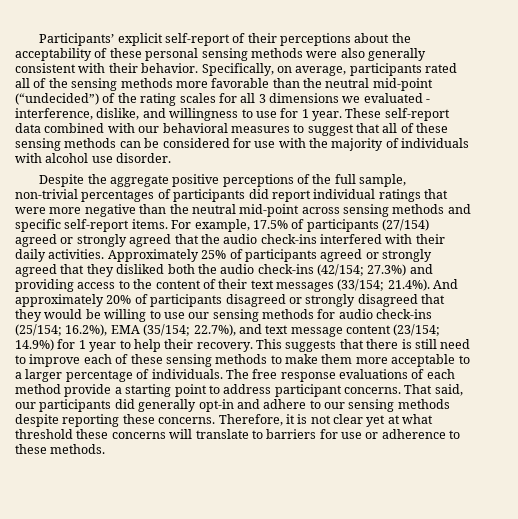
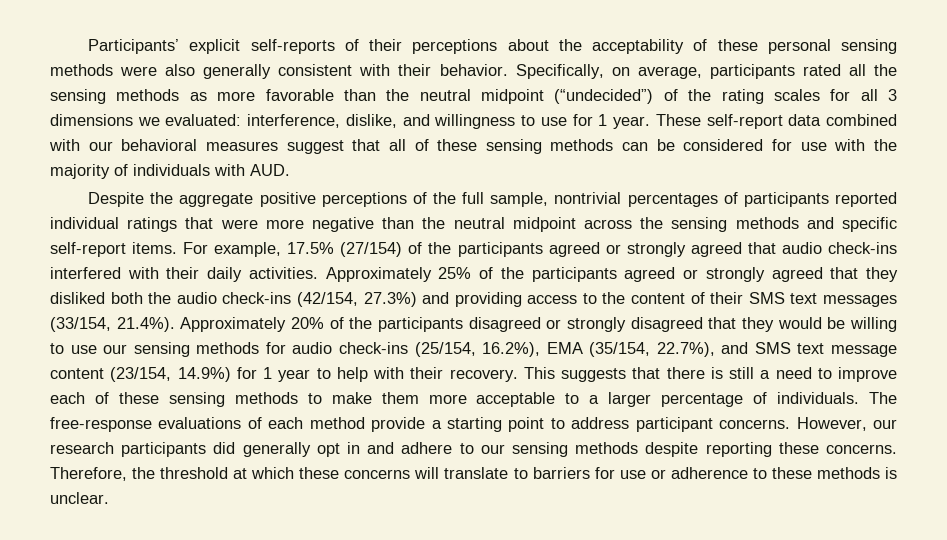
[164,33,230,46] self-report -> [250,39,335,54] self-reports
[33,78,173,91] of the sensing methods -> [873,64,897,76] [50,89,207,104] the sensing methods as
[372,78,433,91] mid-point -> [481,89,544,104] midpoint
[363,93,431,103] evaluated - -> [165,114,242,126] evaluated:
[293,124,305,133] to -> (278, 146) none
[45,153,172,163] alcohol use disorder. -> [250,164,290,176] AUD.
[15,189,78,199] non-trivial -> [554,192,622,204] nontrivial
[248,189,311,202] did report -> [834,192,897,207] reported
[239,204,340,217] mid-point across -> [512,217,664,232] midpoint across the
[291,219,429,232] [15,234,220,247] of participants (27/154) agreed or strongly agreed that the -> [340,242,776,257] (27/154) of the participants agreed or strongly agreed that
(243, 254) none -> [500,267,524,279] the
[317,264,364,276] (42/154; -> [296,292,358,307] (42/154,
(248, 284) none -> [748,292,785,304] SMS
[337,279,459,291] [15,294,104,307] (33/154; 21.4%). And approximately -> [50,317,287,332] (33/154, 21.4%). Approximately
(148, 299) none -> [349,317,373,329] the
[15,324,62,336] (25/154; -> [414,342,476,357] (25/154,
[143,324,191,336] (35/154; -> [589,342,651,357] (35/154,
(262, 329) none -> [754,342,791,354] SMS
[393,324,441,336] (23/154; -> [110,367,172,382] (23/154,
(161, 345) none -> [373,367,404,379] with
(437, 344) none -> [760,370,771,379] a
[252,369,336,382] free response -> [50,417,152,432] free-response
[404,384,463,396] [15,402,36,409] That said, our -> [796,417,898,431] [50,442,114,454] However, our research
[198,399,234,412] opt-in -> [316,442,360,457] opt in
[285,414,434,427] [15,429,73,439] it is not clear yet at what threshold -> [132,467,295,479] the threshold at which
[50,444,106,454] methods. -> [816,467,897,479] [50,492,109,504] methods is unclear.

